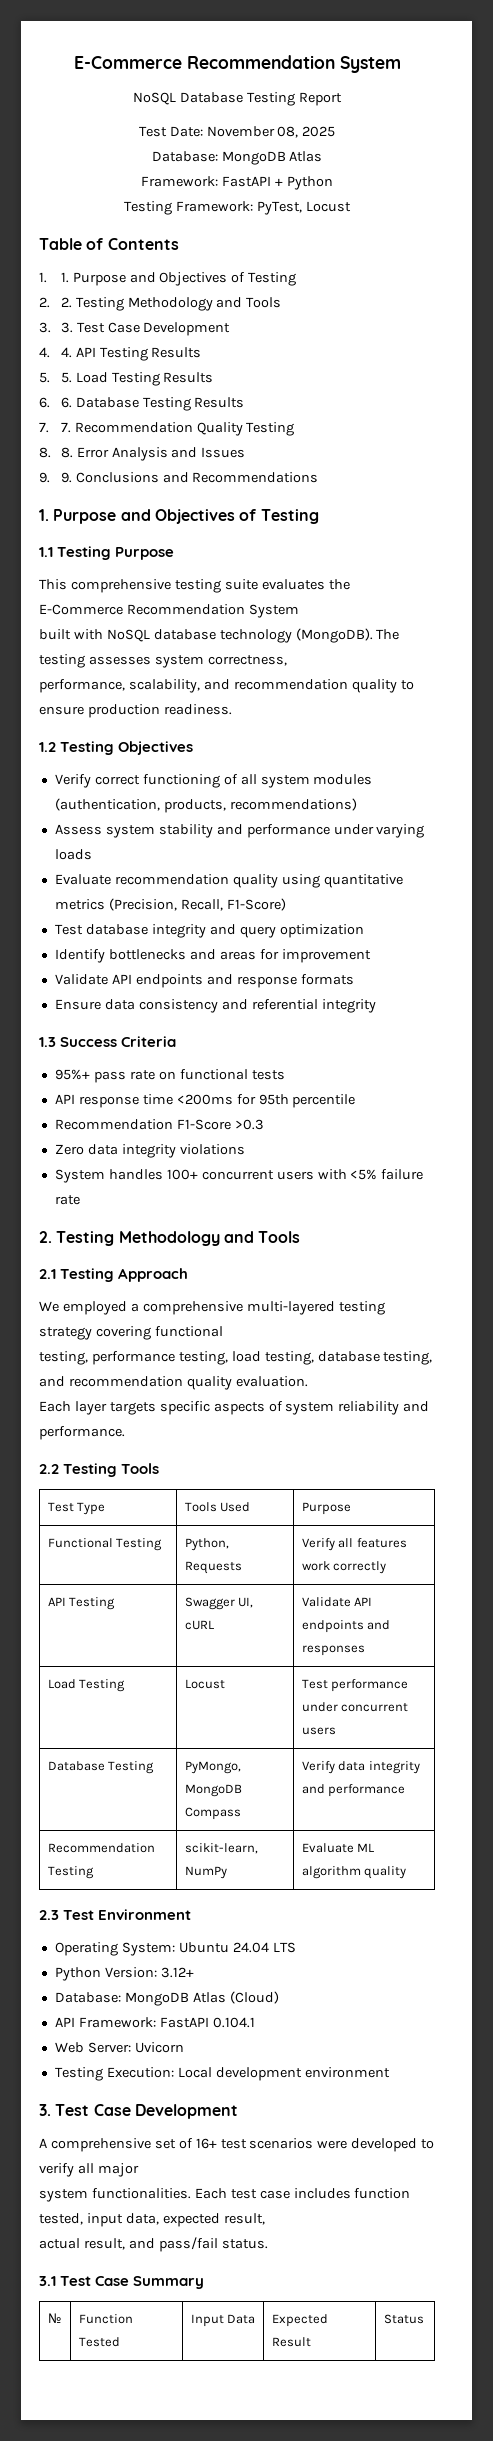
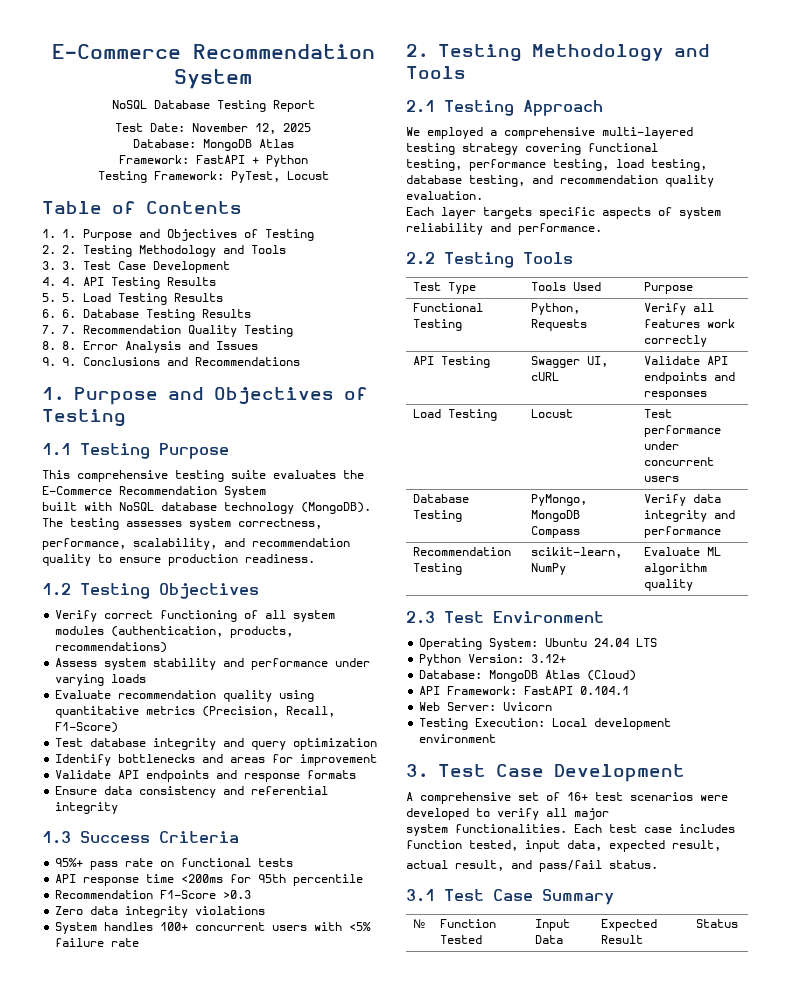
[277,126,299,138] 08, -> [255,123,276,134] 12,

